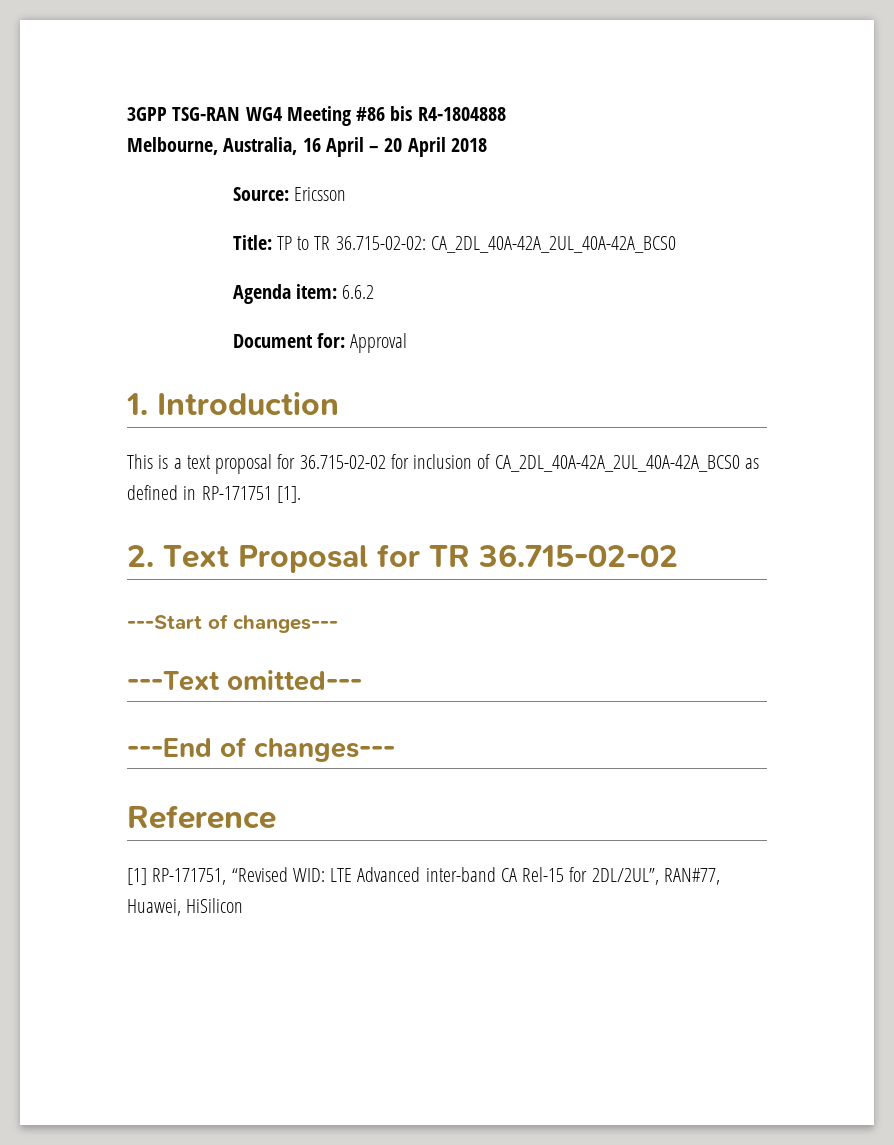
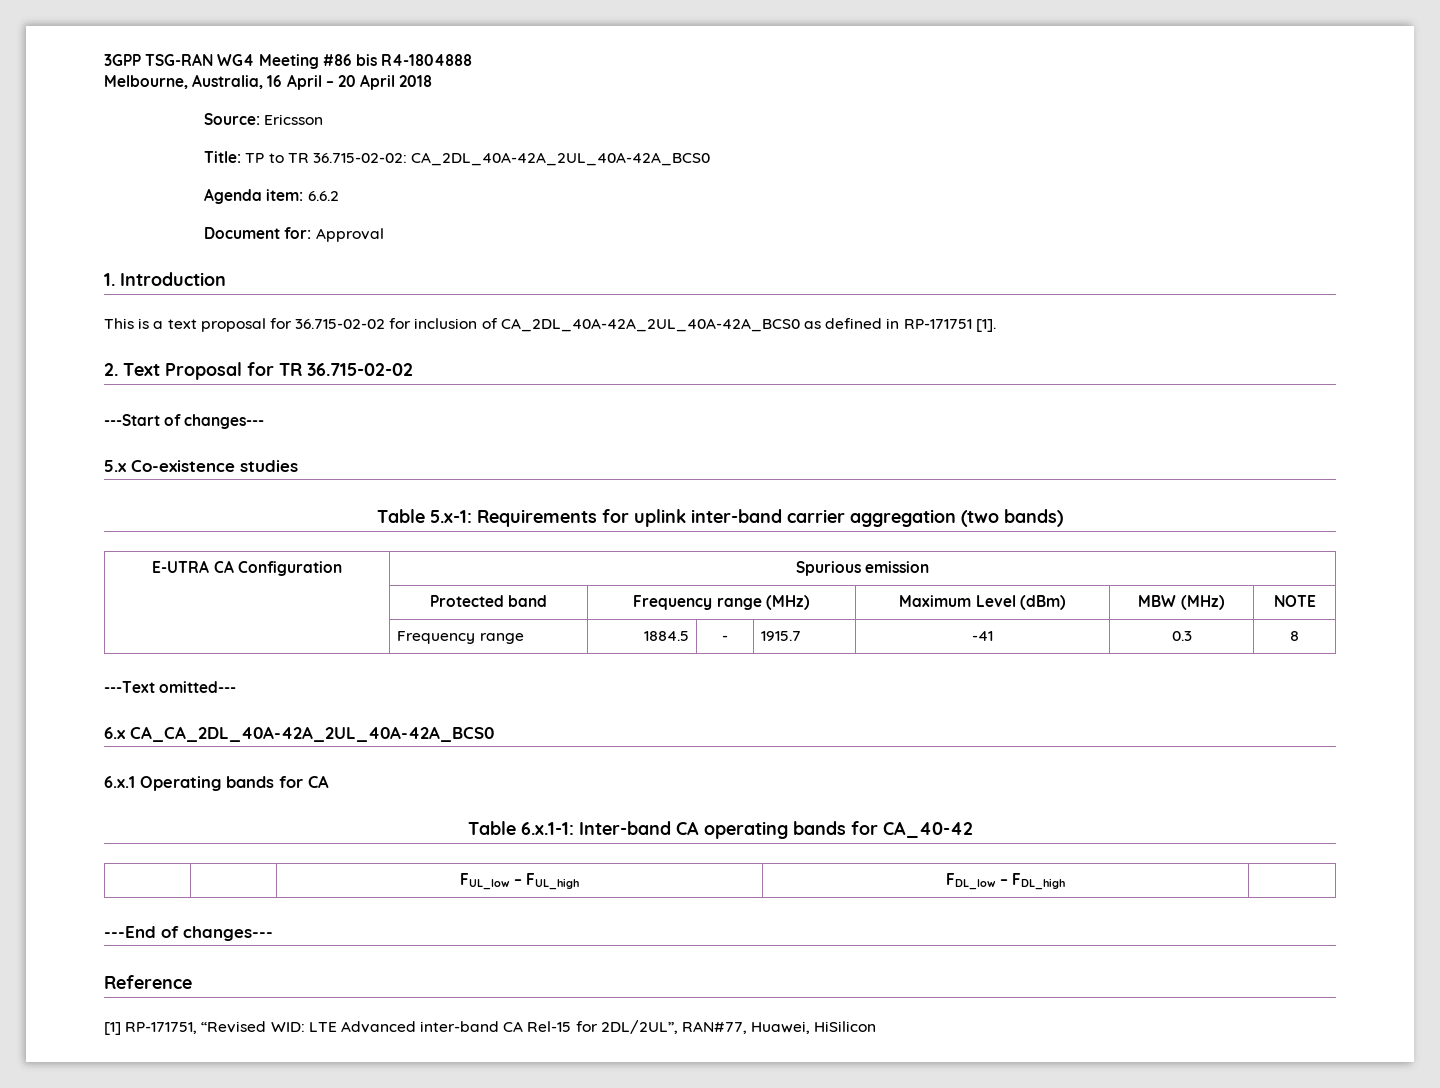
[127,670,362,691] ---Text omitted--- -> [104,460,298,472] [377,509,1063,527] [152,560,342,576] [795,561,930,576] [429,595,548,607] [633,595,810,610] [899,595,1066,610] [1138,595,1225,610] [1273,595,1316,607] [397,631,524,644] [643,631,689,641] [722,635,728,641] [761,631,802,641] [972,631,993,641] [1171,631,1192,641] [1290,631,1299,641] [104,681,237,693] [104,726,494,742] [104,775,329,791] [467,821,973,839] [460,873,579,890] [946,873,1065,890] 5.x Co-existence studies // Table 5.x-1: Requirements for uplink inter-band carrier aggregation (two bands) // E-UTRA CA Configuration | Spurious emission // | Protected band | Frequency range (MHz) | Maximum Level (dBm) | MBW (MHz) | NOTE // | Frequency range | 1884.5 | - | 1915.7 | -41 | 0.3 | 8 // ---Text omitted--- // 6.x CA_CA_2DL_40A-42A_2UL_40A-42A_BCS0 // 6.x.1 Operating bands for CA // Table 6.x.1-1: Inter-band CA operating bands for CA_40-42 // | | FUL_low – FUL_high | FDL_low – FDL_high |

